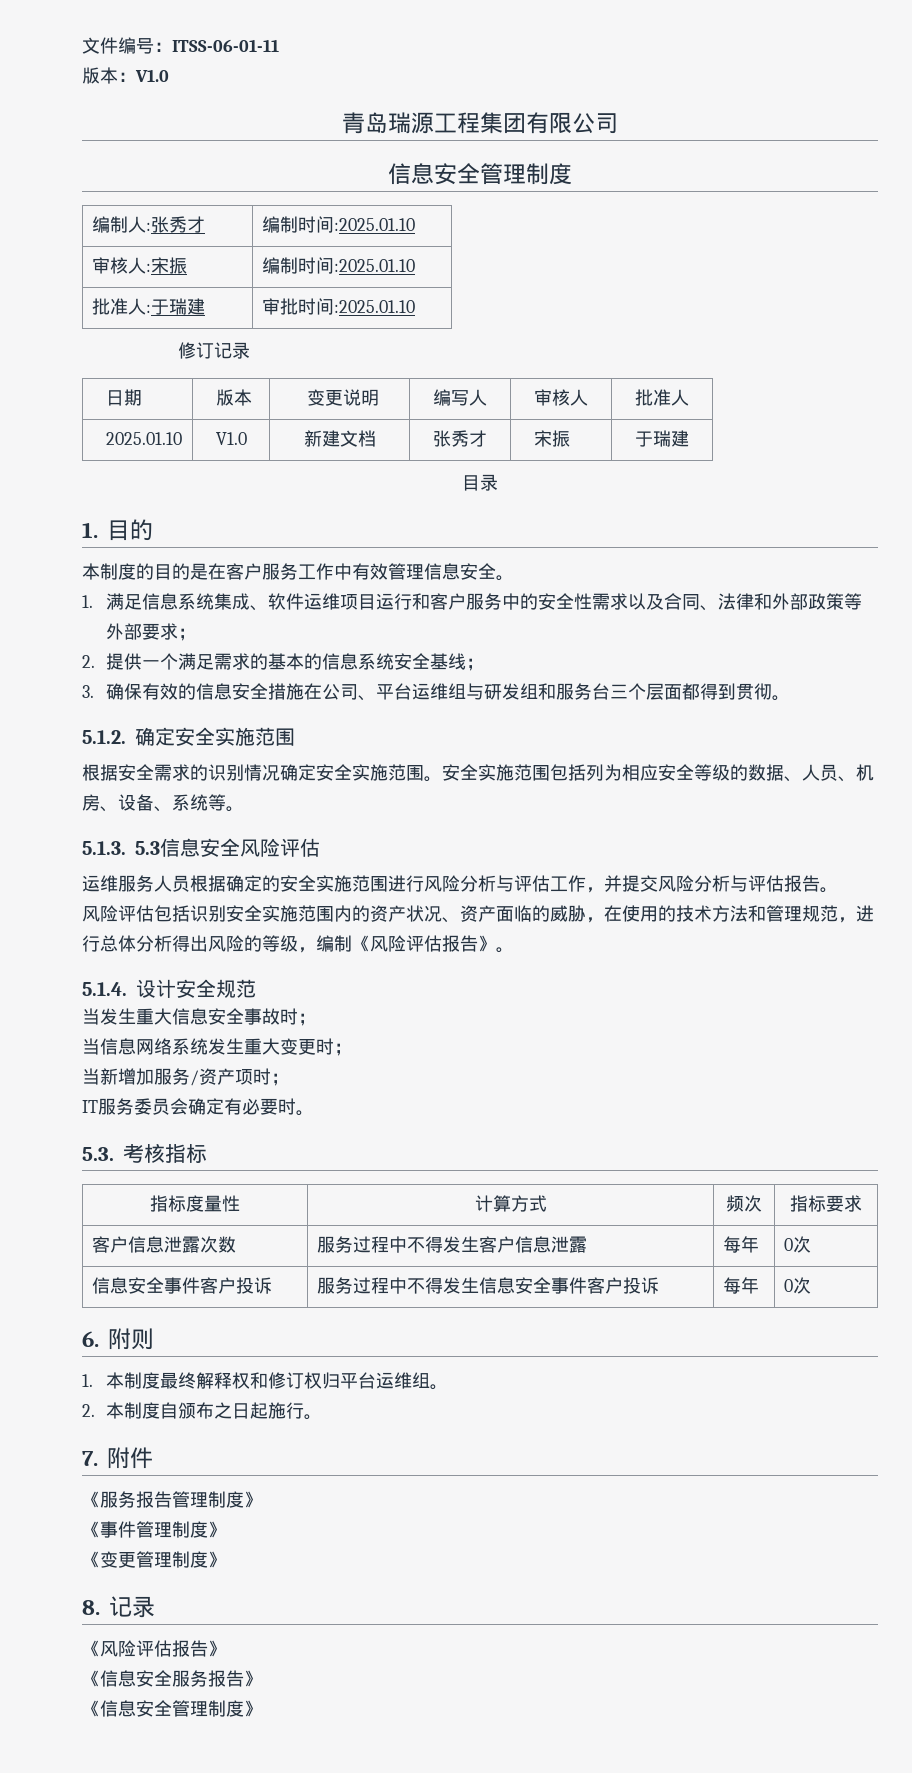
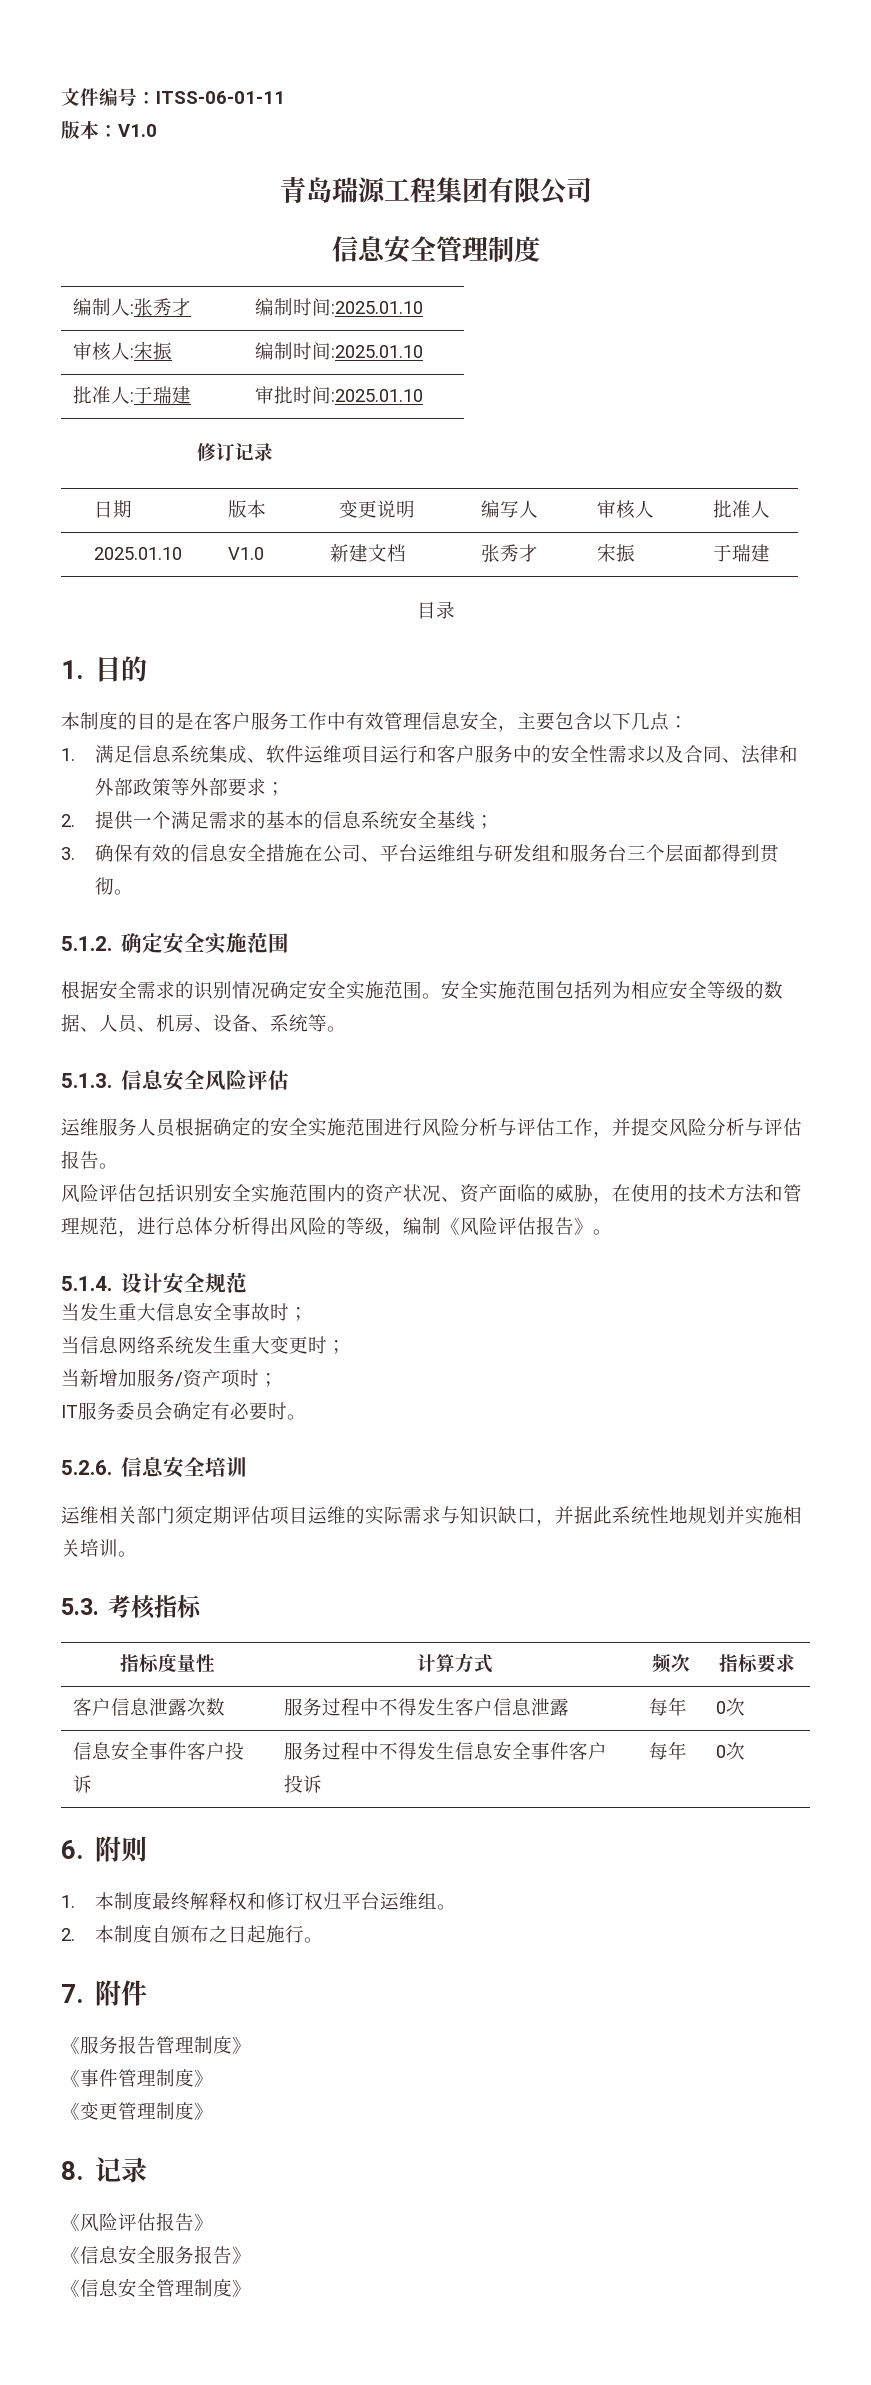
[496,575,514,581] 。 -> [498,712,688,732] ，主要包含以下几点：
[135,841,160,855] 5.3 -> (112, 1080) none
(314, 1113) none -> [61,1457,248,1478] [61,1505,802,1526] [61,1539,137,1557] // 5.2.6.信息安全培训 // 运维相关部门须定期评估项目运维的实际需求与知识缺口，并据此系统性地规划并实施相关培训。

